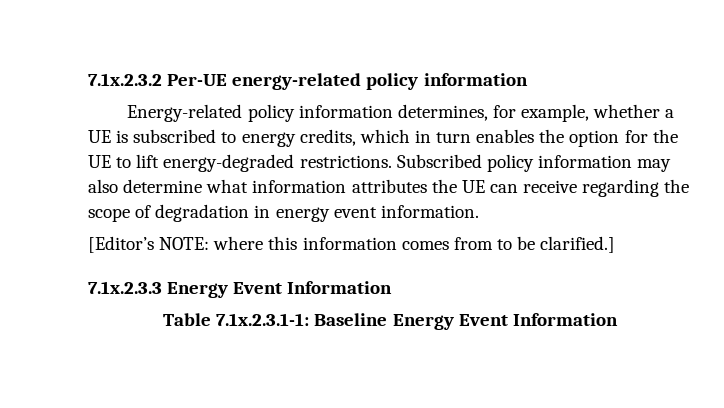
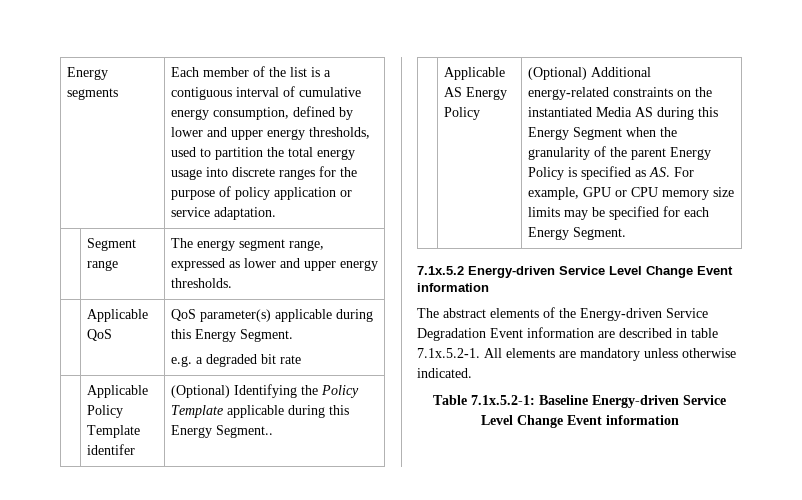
[88,73,528,90] [127,104,675,122] [88,129,678,147] [88,154,672,172] [88,179,690,197] [88,204,479,222] [88,236,616,253] [88,281,393,298] [163,313,618,330] 7.1x.2.3.2 Per-UE energy-related policy information // Energy-related policy information determines, for example, whether a UE is subscribed to energy credits, which in turn enables the option for the UE to lift energy-degraded restrictions. Subscribed policy information may also determine what information attributes the UE can receive regarding the scope of degradation in energy event information. // [Editor’s NOTE: where this information comes from to be clarified.] // 7.1x.2.3.3 Energy Event Information // Table 7.1x.2.3.1-1: Baseline Energy Event Information -> [66,67,108,80] [66,88,118,100] [170,66,331,77] [170,86,361,100] [170,106,353,120] [170,127,370,140] [170,147,355,160] [170,166,357,180] [170,186,352,200] [170,207,276,220] [86,238,136,251] [86,260,118,271] [170,238,324,251] [170,258,378,271] [170,278,232,288] [86,309,148,322] [86,329,112,341] [170,309,373,322] [170,329,293,342] [170,354,301,367] [86,385,148,398] [86,405,123,418] [86,425,140,438] [86,444,135,455] [170,384,359,398] [170,405,349,418] [170,425,273,438] [443,67,505,80] [443,87,507,100] [443,107,480,120] [527,67,651,80] [527,87,712,100] [527,107,718,120] [527,127,677,140] [527,146,711,160] [527,166,694,180] [527,187,734,200] [527,206,709,220] [527,227,626,240] [417,266,733,278] [417,283,489,292] [417,307,708,321] [417,327,718,341] [417,348,736,361] [417,368,472,378] [433,395,726,408] [480,415,679,428] Energy segments | Each member of the list is a contiguous interval of cumulative energy consumption, defined by lower and upper energy thresholds, used to partition the total energy usage into discrete ranges for the purpose of policy application or service adaptation. // | Segment range | The energy segment range, expressed as lower and upper energy thresholds. // | Applicable QoS | QoS parameter(s) applicable during this Energy Segment. // e.g. a degraded bit rate // | Applicable Policy Template identifer | (Optional) Identifying the Policy Template applicable during this Energy Segment.. // | Applicable AS Energy Policy | (Optional) Additional energy-related constraints on the instantiated Media AS during this Energy Segment when the granularity of the parent Energy Policy is specified as AS. For example, GPU or CPU memory size limits may be specified for each Energy Segment. // 7.1x.5.2 Energy-driven Service Level Change Event information // The abstract elements of the Energy-driven Service Degradation Event information are described in table 7.1x.5.2-1. All elements are mandatory unless otherwise indicated. // Table 7.1x.5.2-1: Baseline Energy-driven Service Level Change Event information

